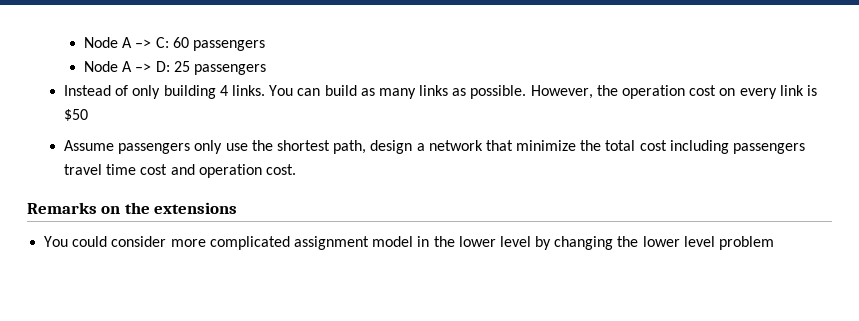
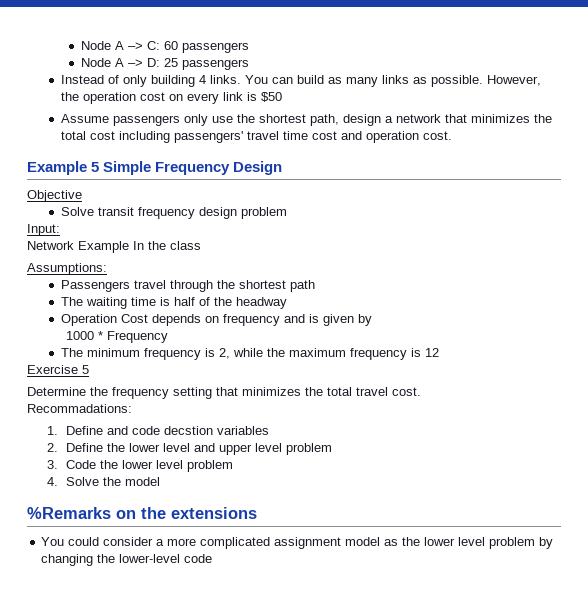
[516,140,577,151] minimize -> [470,114,530,123] minimizes
[733,143,806,154] passengers -> [173,131,243,143] passengers'
[27,202,97,214] Remarks -> [27,161,283,175] [27,190,82,202] [60,207,287,219] [27,224,60,236] [27,241,201,253] [27,263,107,275] [60,280,315,292] [60,297,287,309] [60,314,372,326] [66,331,169,343] [60,348,439,360] [27,365,89,374] [27,387,421,399] [27,404,132,413] [46,426,270,435] [46,443,333,455] [46,460,234,472] [46,477,161,486] [27,507,111,519] Example 5 Simple Frequency Design // Objective // Solve transit frequency design problem // Input: // Network Example In the class // Assumptions: // Passengers travel through the shortest path // The waiting time is half of the headway // Operation Cost depends on frequency and is given by // 1000 * Frequency // The minimum frequency is 2, while the maximum frequency is 12 // Exercise 5 // Determine the frequency setting that minimizes the total travel cost. // Recommadations: // 1. Define and code decstion variables // 2. Define the lower level and upper level problem // 3. Code the lower level problem // 4. Solve the model // %Remarks
(167, 241) none -> [156,539,165,546] a
[417,236,775,250] in the lower level by changing the lower level problem -> [384,537,554,549] [41,554,213,566] as the lower level problem by changing the lower-level code

